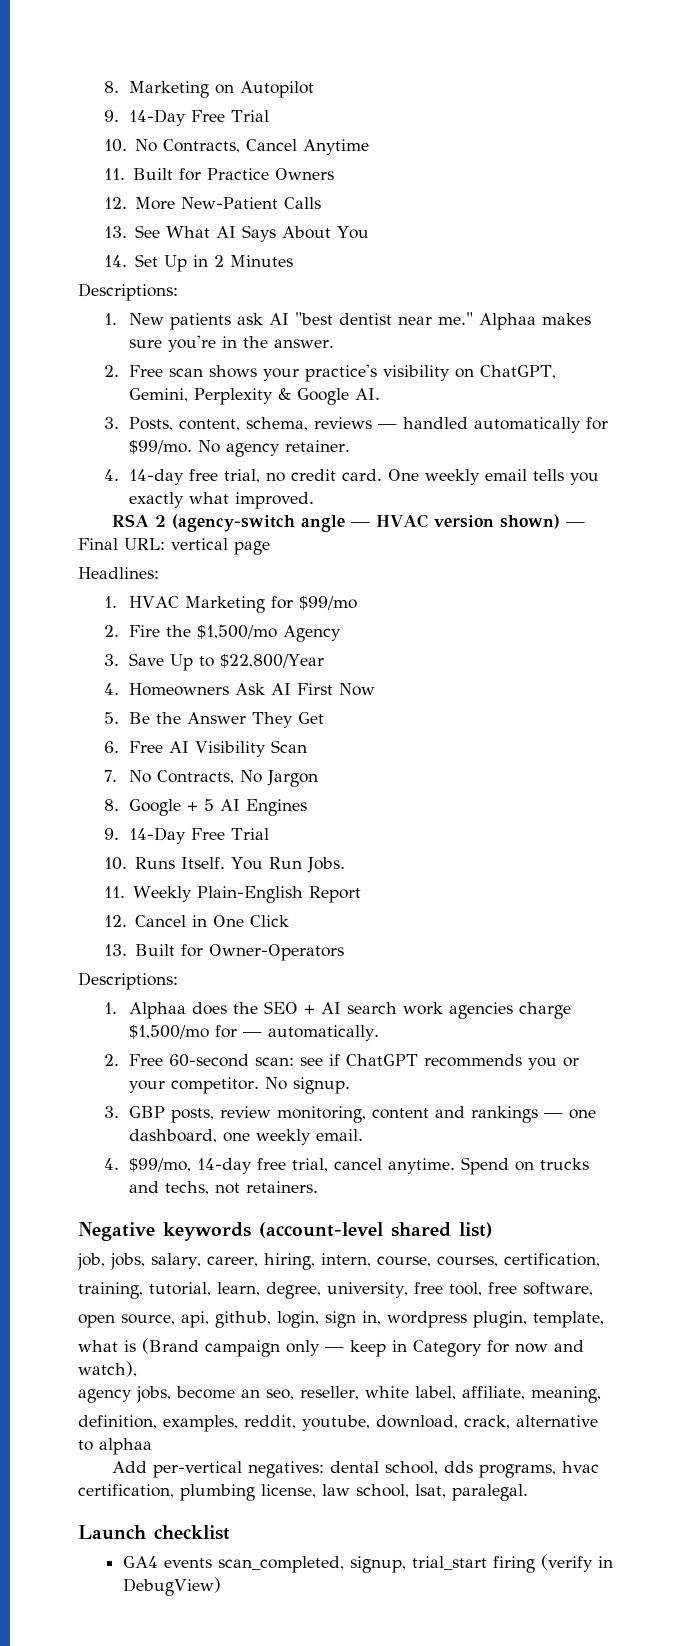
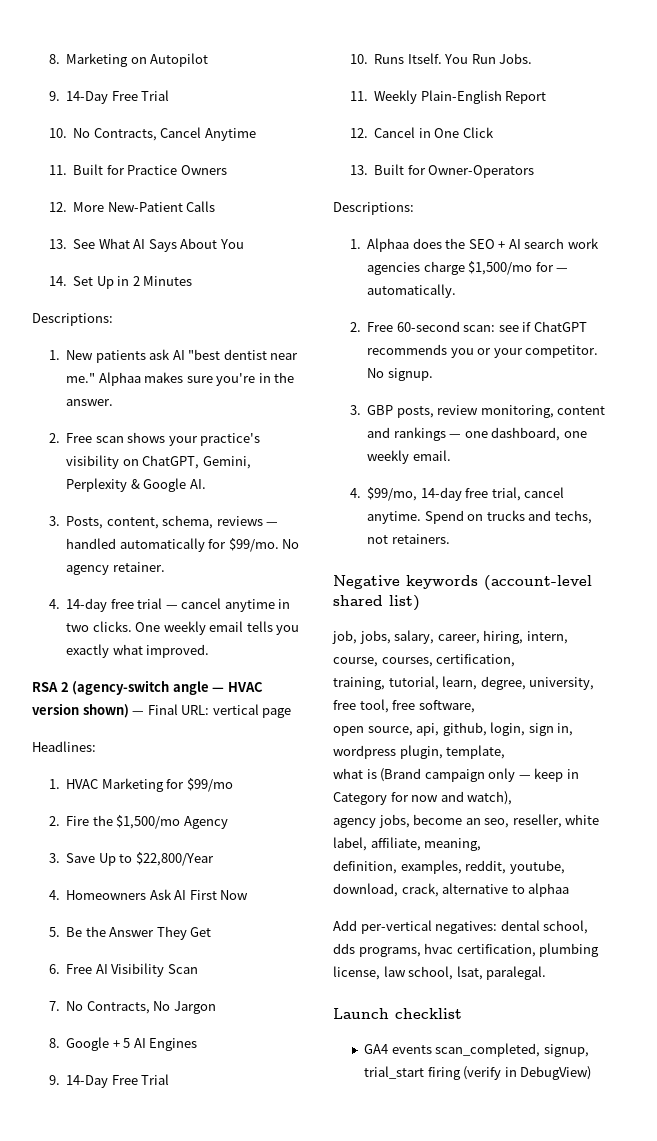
[224,469,383,483] trial, no credit card. -> [137,598,291,612] [66,621,132,632] trial — cancel anytime in two clicks.

